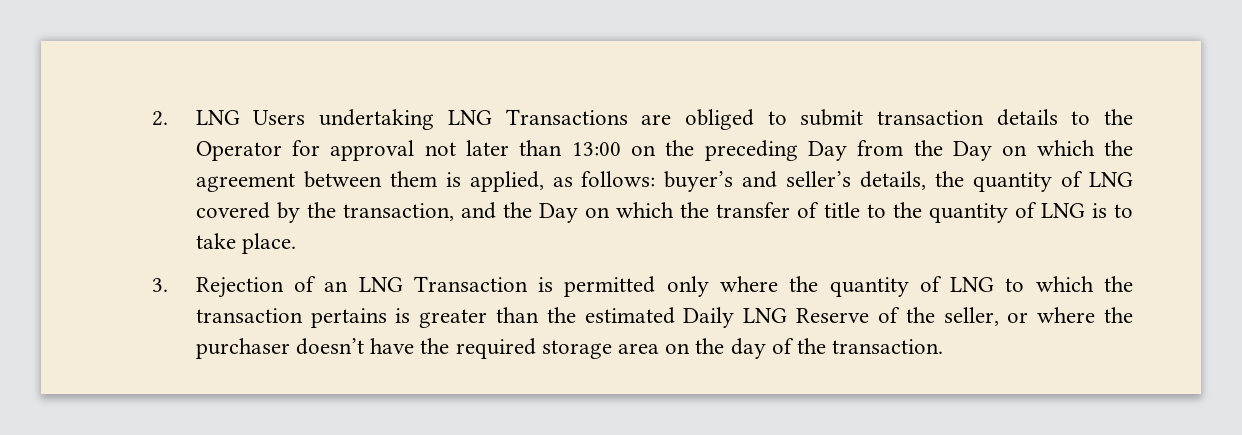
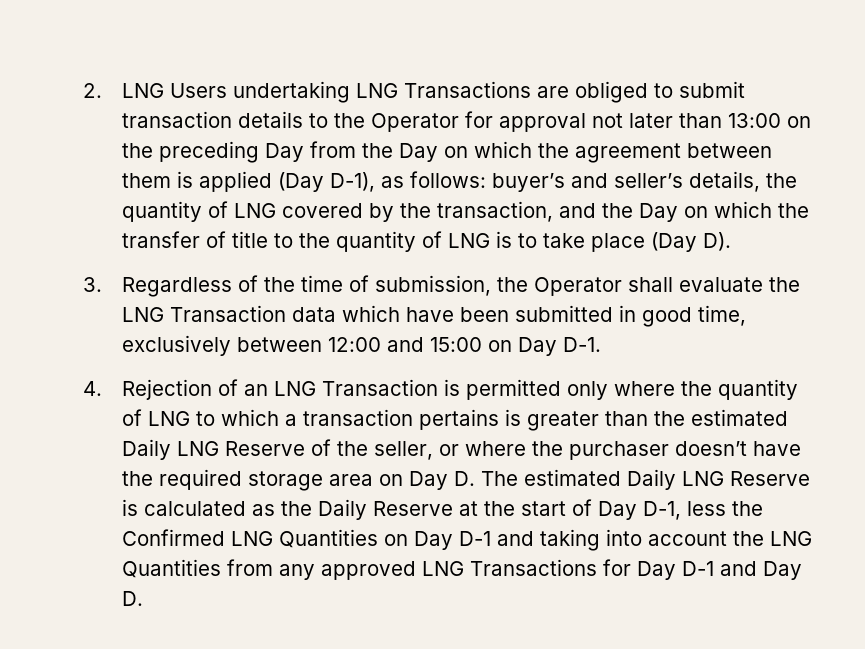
[469,171,544,192] applied, -> [199,171,376,192] applied (Day D-1),
[241,233,296,254] [152,278,169,292] place. // 3. -> [591,232,732,252] [82,275,801,297] [122,305,747,327] [122,335,602,356] [82,381,102,396] place (Day D). // 3. Regardless of the time of submission, the Operator shall evaluate the LNG Transaction data which have been submitted in good time, exclusively between 12:00 and 15:00 on Day D-1. // 4.
[1104,276,1134,292] the -> [285,414,298,426] a
[695,338,944,359] the day of the transaction. -> [409,469,811,490] [122,499,764,520] [122,529,813,551] [122,559,803,580] [122,591,144,606] Day D. The estimated Daily LNG Reserve is calculated as the Daily Reserve at the start of Day D-1, less the Confirmed LNG Quantities on Day D-1 and taking into account the LNG Quantities from any approved LNG Transactions for Day D-1 and Day D.

